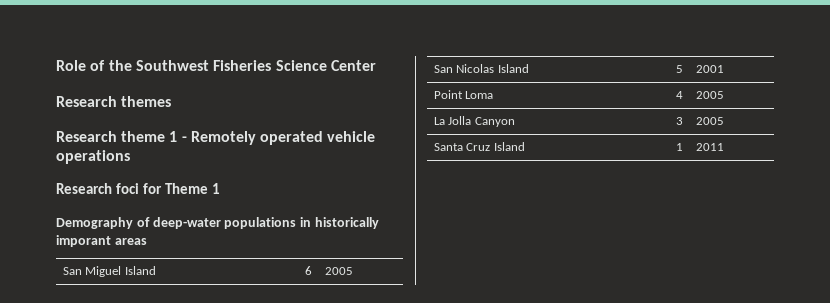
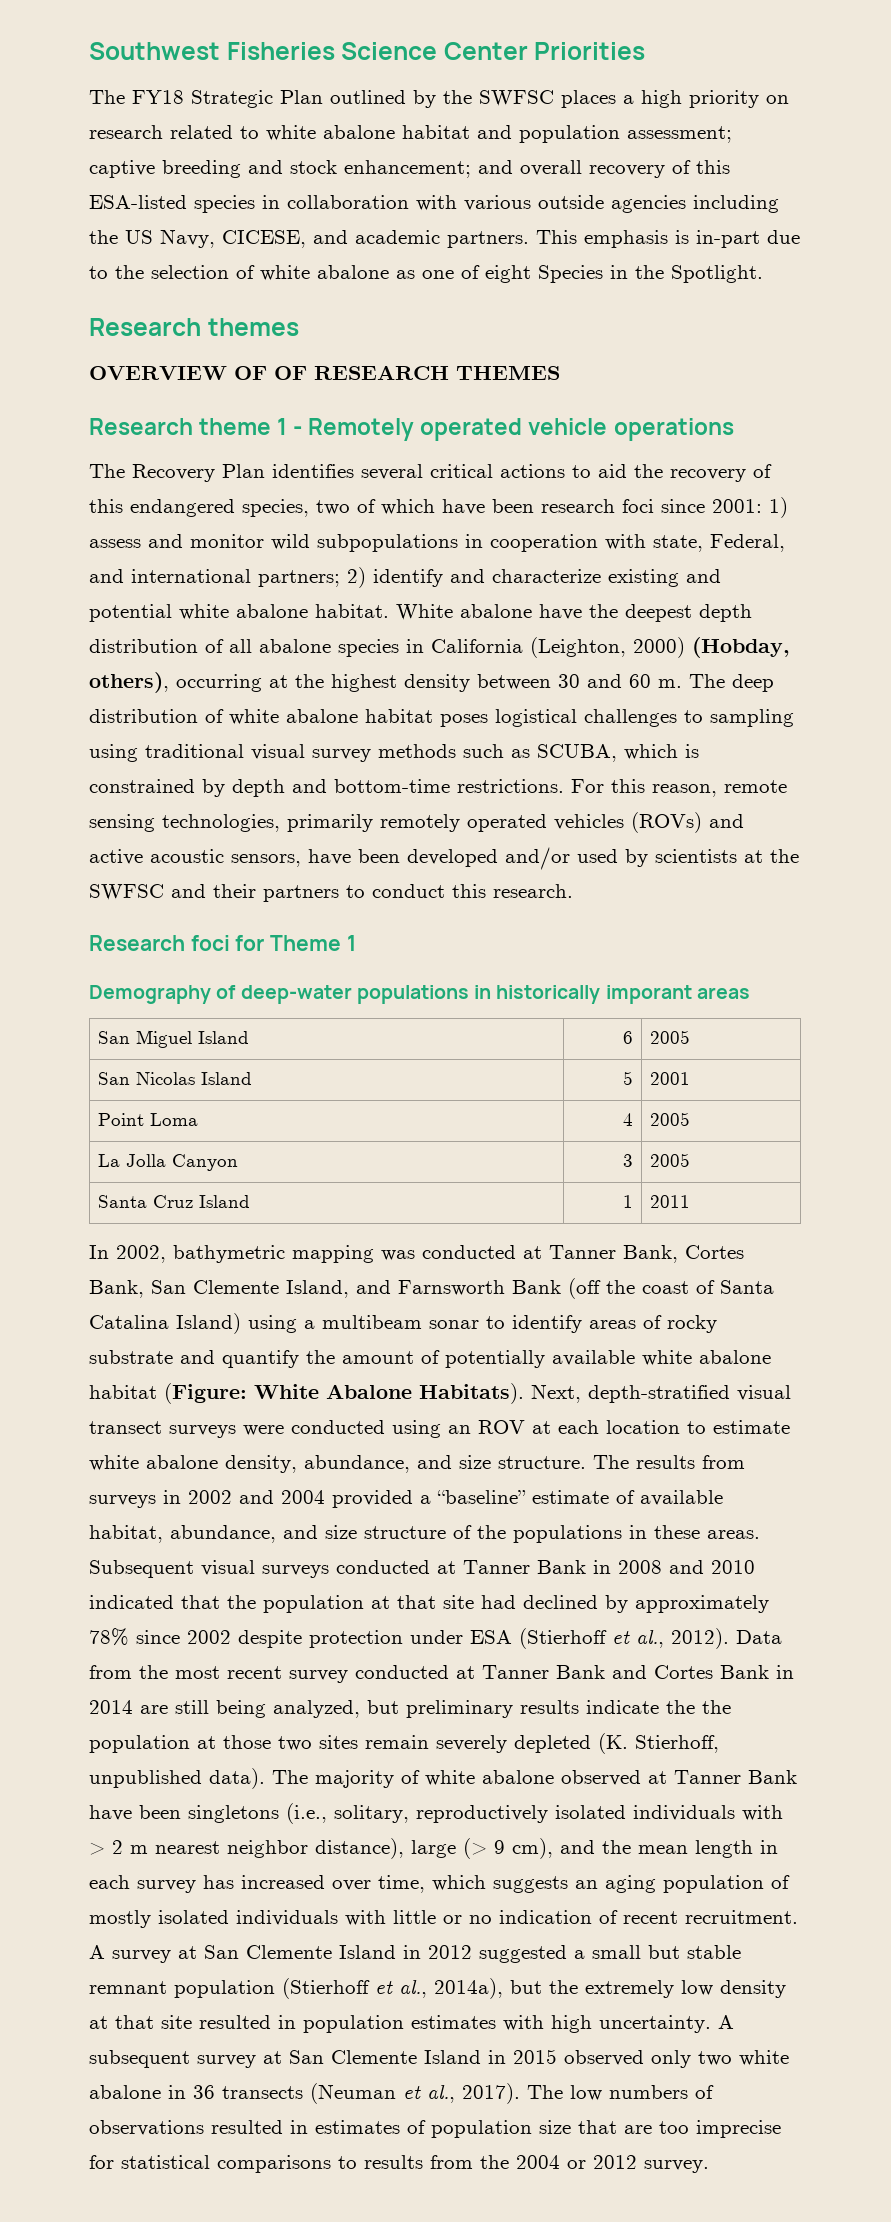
[56,60,132,71] Role of the -> (89, 51) none
[56,96,172,107] // Research themes -> [534,42,646,60] [89,90,789,108] [89,125,732,143] [89,160,730,178] [89,195,779,213] [89,229,800,248] [89,265,763,283] [89,318,299,336] [89,365,560,380] Priorities // The FY18 Strategic Plan outlined by the SWFSC places a high priority on research related to white abalone habitat and population assessment; captive breeding and stock enhancement; and overall recovery of this ESA-listed species in collaboration with various outside agencies including the US Navy, CICESE, and academic partners. This emphasis is in-part due to the selection of white abalone as one of eight Species in the Spotlight. // Research themes // OVERVIEW OF OF RESEARCH THEMES
(130, 157) none -> [89,464,772,482] [89,497,788,518] [89,534,785,552] [89,567,721,588] [89,604,752,622] [89,637,790,658] [89,672,774,693] [89,709,794,727] [89,744,699,762] [89,779,787,797] [89,812,744,833] [89,847,799,870] [89,884,573,902] // The Recovery Plan identifies several critical actions to aid the recovery of this endangered species, two of which have been research foci since 2001: 1) assess and monitor wild subpopulations in cooperation with state, Federal, and international partners; 2) identify and characterize existing and potential white abalone habitat. White abalone have the deepest depth distribution of all abalone species in California (Leighton, 2000) (Hobday, others), occurring at the highest density between 30 and 60 m. The deep distribution of white abalone habitat poses logistical challenges to sampling using traditional visual survey methods such as SCUBA, which is constrained by depth and bottom-time restrictions. For this reason, remote sensing technologies, primarily remotely operated vehicles (ROVs) and active acoustic sensors, have been developed and/or used by scientists at the SWFSC and their partners to conduct this research.
(724, 147) none -> [89,1245,744,1263] [89,1278,774,1299] [89,1313,717,1334] [89,1350,771,1368] [89,1383,791,1404] [89,1420,790,1438] [89,1455,745,1473] [89,1490,723,1508] [89,1525,760,1543] [89,1560,755,1578] [89,1595,769,1613] [89,1628,782,1649] [89,1665,794,1683] [89,1700,731,1718] [89,1733,719,1754] [89,1768,797,1789] [89,1803,783,1824] [89,1838,778,1859] [89,1875,790,1893] [89,1910,798,1928] [89,1945,741,1963] [89,1978,786,1999] [89,2015,734,2033] [89,2049,789,2068] [89,2083,714,2104] [89,2120,781,2138] [89,2155,709,2173] // In 2002, bathymetric mapping was conducted at Tanner Bank, Cortes Bank, San Clemente Island, and Farnsworth Bank (off the coast of Santa Catalina Island) using a multibeam sonar to identify areas of rocky substrate and quantify the amount of potentially available white abalone habitat (Figure: White Abalone Habitats). Next, depth-stratified visual transect surveys were conducted using an ROV at each location to estimate white abalone density, abundance, and size structure. The results from surveys in 2002 and 2004 provided a “baseline” estimate of available habitat, abundance, and size structure of the populations in these areas. Subsequent visual surveys conducted at Tanner Bank in 2008 and 2010 indicated that the population at that site had declined by approximately 78% since 2002 despite protection under ESA (Stierhoff et al., 2012). Data from the most recent survey conducted at Tanner Bank and Cortes Bank in 2014 are still being analyzed, but preliminary results indicate the the population at those two sites remain severely depleted (K. Stierhoff, unpublished data). The majority of white abalone observed at Tanner Bank have been singletons (i.e., solitary, reproductively isolated individuals with > 2 m nearest neighbor distance), large (> 9 cm), and the mean length in each survey has increased over time, which suggests an aging population of mostly isolated individuals with little or no indication of recent recruitment. A survey at San Clemente Island in 2012 suggested a small but stable remnant population (Stierhoff et al., 2014a), but the extremely low density at that site resulted in population estimates with high uncertainty. A subsequent survey at San Clemente Island in 2015 observed only two white abalone in 36 transects (Neuman et al., 2017). The low numbers of observations resulted in estimates of population size that are too imprecise for statistical comparisons to results from the 2004 or 2012 survey.

